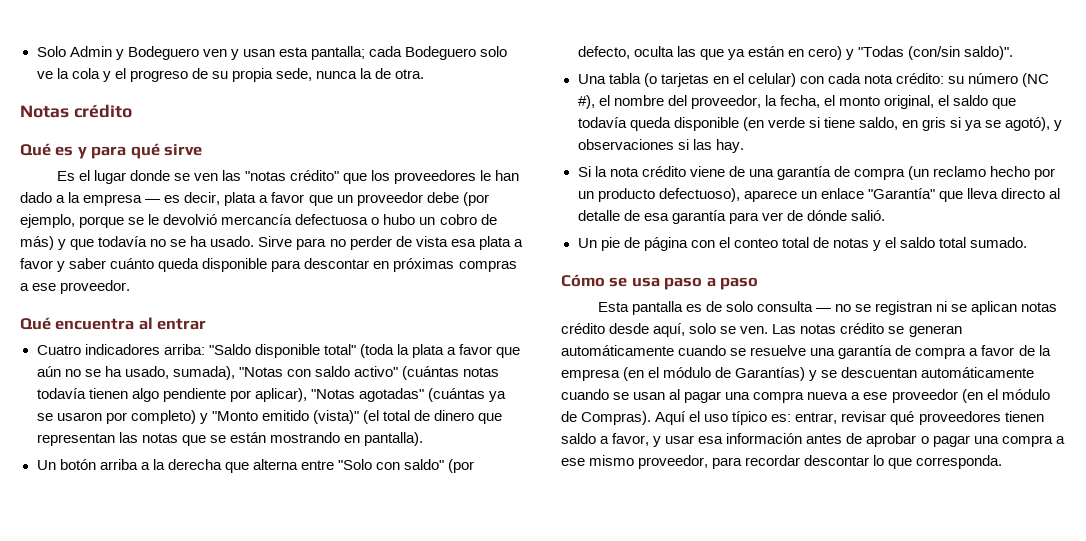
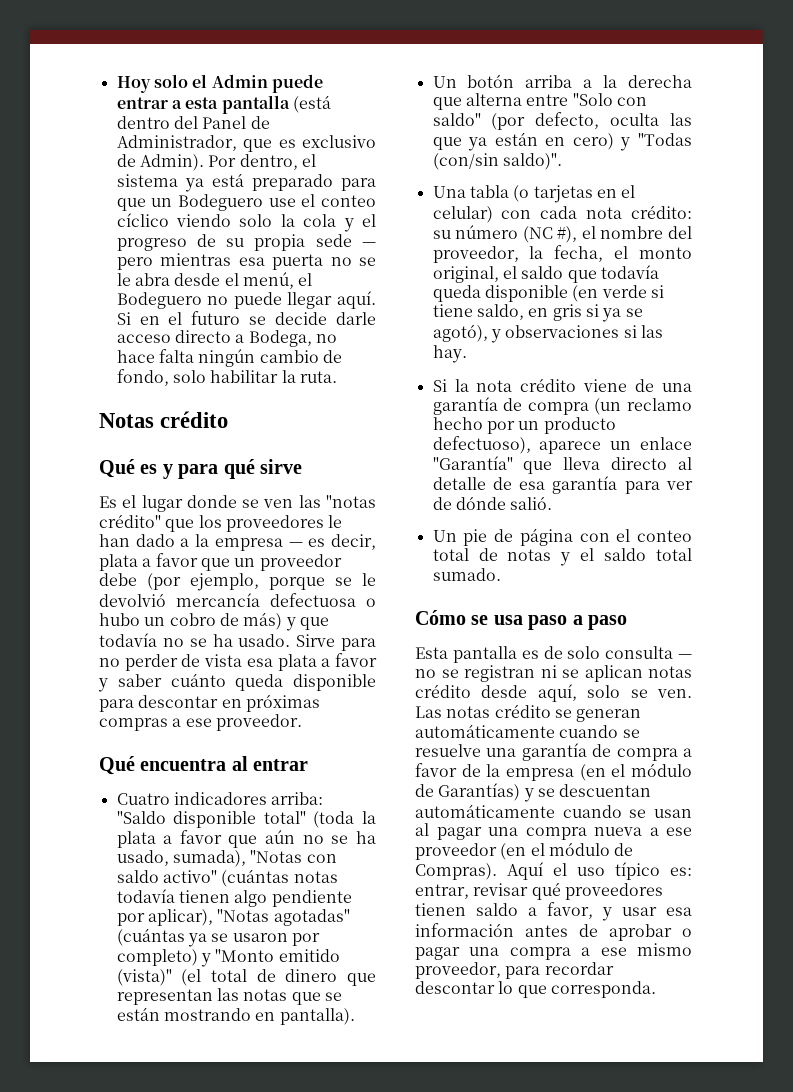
[36,46,508,60] [36,71,53,79] Solo Admin y Bodeguero ven y usan esta pantalla; cada Bodeguero solo ve -> [116,74,323,93] [116,95,331,114] [116,116,270,129] [116,135,376,152] [116,154,316,171] [116,173,376,192] [116,194,376,211] [116,213,273,227] Hoy solo el Admin puede entrar a esta pantalla (está dentro del Panel de Administrador, que es exclusivo de Admin). Por dentro, el sistema ya está preparado para que un Bodeguero use el conteo cíclico viendo solo
[275,68,425,81] sede, nunca la de otra. -> [315,234,376,247] [116,253,376,270] [116,272,313,289] [116,291,376,309] [116,311,376,325] [116,330,337,347] [116,349,342,367] [116,369,337,386] sede — pero mientras esa puerta no se le abra desde el menú, el Bodeguero no puede llegar aquí. Si en el futuro se decide darle acceso directo a Bodega, no hace falta ningún cambio de fondo, solo habilitar la ruta.

